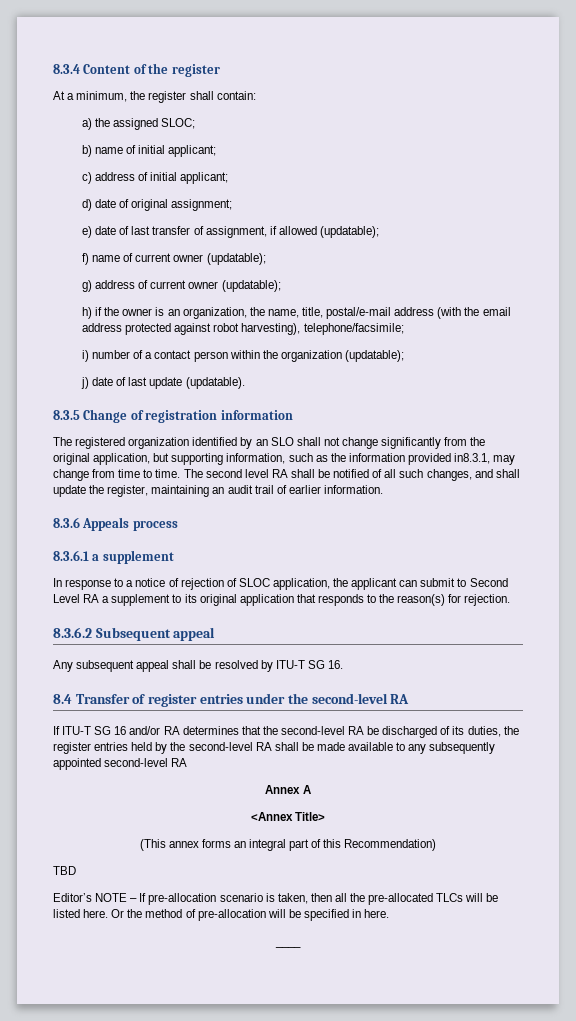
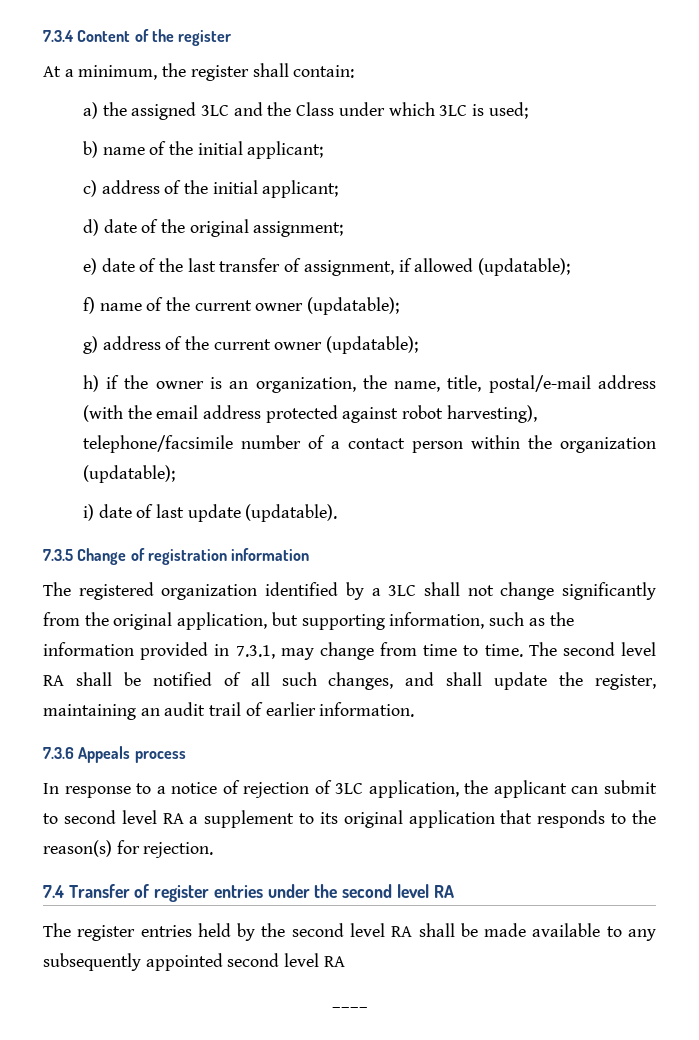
[53,64,80,74] 8.3.4 -> [43,30,74,42] 7.3.4
[161,118,196,129] SLOC; -> [201,102,528,119] 3LC and the Class under which 3LC is used;
(137, 149) none -> [169,141,194,155] the
(149, 176) none -> [184,180,209,194] the
(130, 203) none -> [161,219,186,233] the
(130, 230) none -> [159,258,184,272] the
(134, 257) none -> [166,297,191,311] the
(149, 284) none -> [185,336,210,350] the
[303,323,404,335] [82,350,90,362] telephone/facsimile; // i) -> [82,435,233,453] telephone/facsimile
[81,377,90,389] j) -> [82,504,94,521] i)
[53,410,80,420] 8.3.5 -> [43,549,73,561] 7.3.5
[255,437,294,446] an SLO -> [371,585,417,596] a 3LC
[454,453,491,464] in8.3.1, -> [214,644,275,659] in 7.3.1,
[53,517,80,528] 8.3.6 -> [43,747,74,759] 7.3.6
[53,550,174,564] // 8.3.6.1 a supplement -> (186, 757) none
[238,578,270,587] SLOC -> [335,783,364,794] 3LC
[469,578,508,587] [53,594,80,603] Second Level -> [63,810,157,824] second level
[53,627,216,641] [53,660,343,672] [53,694,72,704] 8.3.6.2 Subsequent appeal // Any subsequent appeal shall be resolved by ITU-T SG 16. // 8.4 -> [43,885,64,898] 7.4
[311,693,410,704] [53,726,519,738] second-level RA // If ITU-T SG 16 and/or RA determines that the second-level RA be discharged of its duties, the -> [342,884,454,898] [43,923,71,937] second level RA // The
[188,742,253,751] second-level -> [291,923,385,937] second level
[104,758,188,767] [265,785,311,794] [250,812,326,821] [139,839,437,851] [53,866,76,875] [53,893,499,905] [53,909,390,921] second-level RA // Annex A // <Annex Title> // (This annex forms an integral part of this Recommendation) // TBD // Editor’s NOTE – If pre-allocation scenario is taken, then all the pre-allocated TLCs will be listed here. Or the method of pre-allocation will be specified in here. -> [227,953,345,967] second level RA

